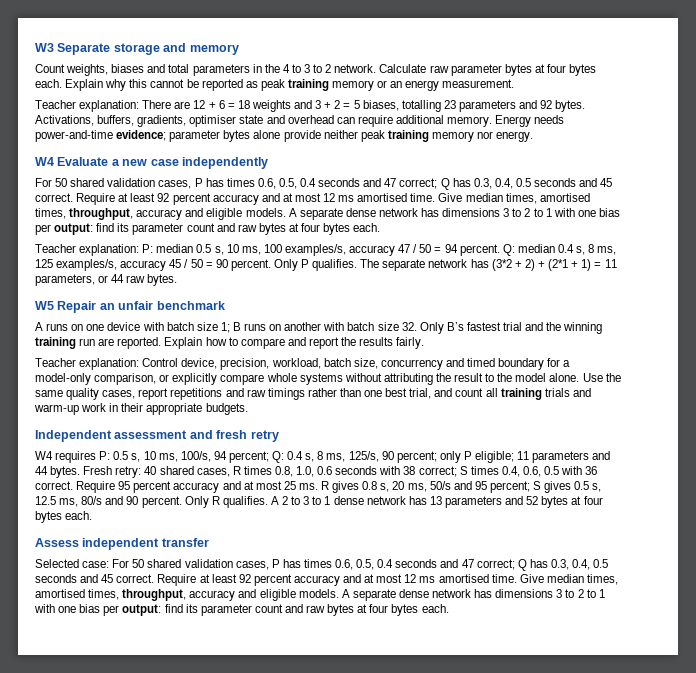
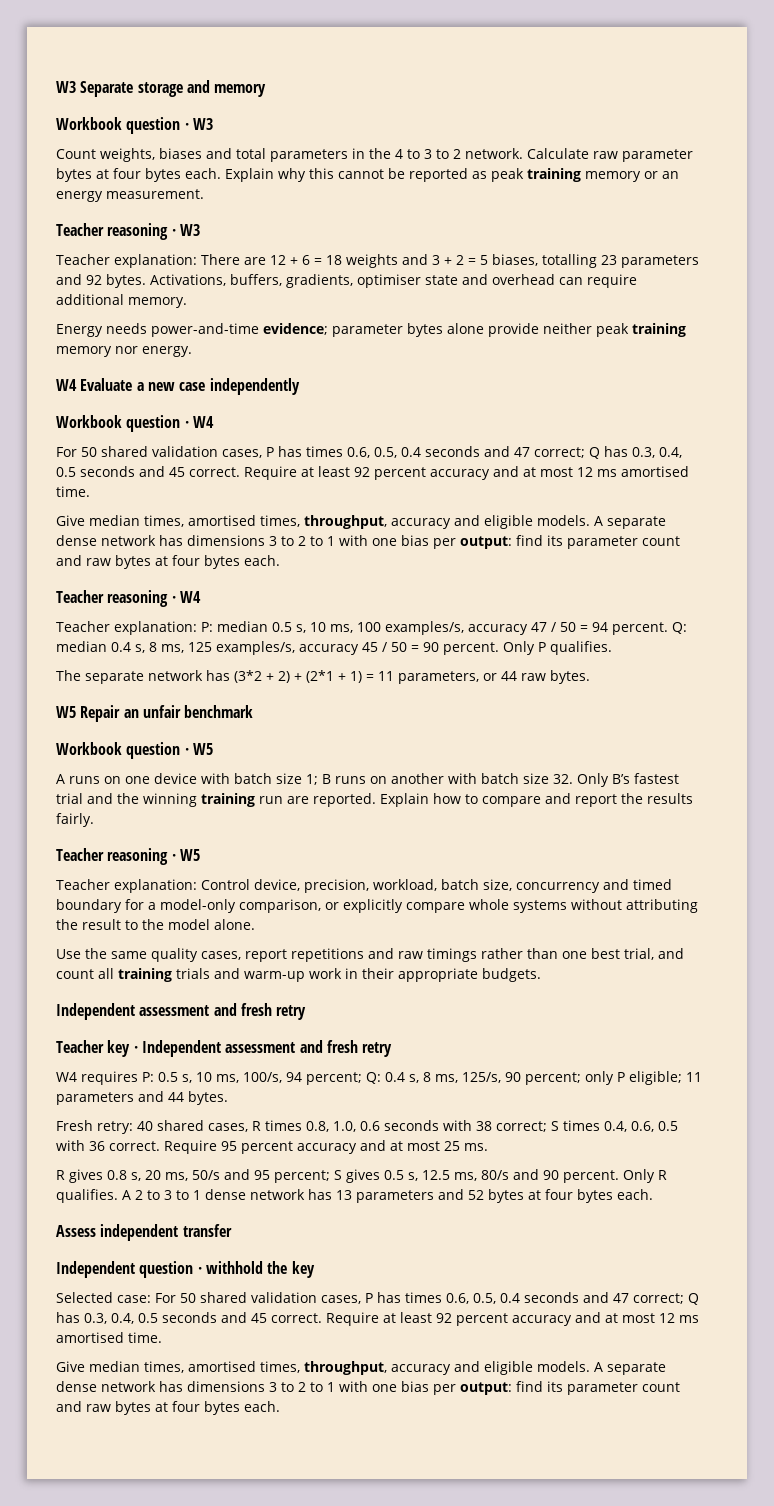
(239, 49) none -> [56,117,213,134] // Workbook question · W3
(515, 83) none -> [56,223,200,240] // Teacher reasoning · W3
(493, 121) none -> (187, 302) //
(268, 163) none -> [56,415,214,432] // Workbook question · W4
(436, 197) none -> (90, 491) //
(381, 227) none -> [56,590,201,607] // Teacher reasoning · W4
(358, 265) none -> (612, 648) //
(225, 305) none -> [56,742,213,759] // Workbook question · W5
(425, 343) none -> [56,848,200,865] // Teacher reasoning · W5
(580, 377) none -> (255, 924) //
(279, 436) none -> [56,1040,393,1057] // Teacher key · Independent assessment and fresh retry
(81, 472) none -> (228, 1098) //
(318, 486) none -> (488, 1147) //
(209, 542) none -> [56,1261,315,1278] // Independent question · withhold the key
(517, 578) none -> (162, 1337) //

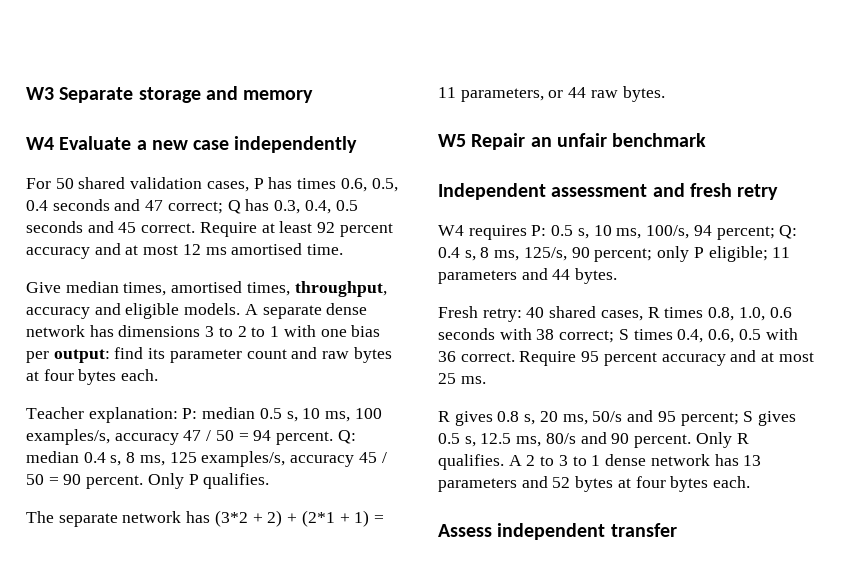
[56,117,213,134] [56,148,693,162] [56,168,679,182] [56,189,204,202] [56,223,200,240] [56,254,699,268] [56,274,637,288] [56,294,187,308] [56,323,686,337] [56,346,192,357] // Workbook question · W3 // Count weights, biases and total parameters in the 4 to 3 to 2 network. Calculate raw parameter bytes at four bytes each. Explain why this cannot be reported as peak training memory or an energy measurement. // Teacher reasoning · W3 // Teacher explanation: There are 12 + 6 = 18 weights and 3 + 2 = 5 biases, totalling 23 parameters and 92 bytes. Activations, buffers, gradients, optimiser state and overhead can require additional memory. // Energy needs power-and-time evidence; parameter bytes alone provide neither peak training memory nor energy. -> (314, 96) none
[56,415,214,432] // Workbook question · W4 -> (358, 144) none
[56,590,201,607] // Teacher reasoning · W4 -> (159, 375) none
[56,742,213,759] [56,773,679,787] [56,793,693,807] [56,813,94,827] [56,848,200,865] [56,879,672,893] [56,899,698,913] [56,919,255,930] [56,948,684,962] [56,968,541,982] [56,1003,307,1020] [56,1040,138,1057] Workbook question · W5 // A runs on one device with batch size 1; B runs on another with batch size 32. Only B’s fastest trial and the winning training run are reported. Explain how to compare and report the results fairly. // Teacher reasoning · W5 // Teacher explanation: Control device, precision, workload, batch size, concurrency and timed boundary for a model-only comparison, or explicitly compare whole systems without attributing the result to the model alone. // Use the same quality cases, report repetitions and raw timings rather than one best trial, and count all training trials and warm-up work in their appropriate budgets. // Independent assessment and fresh retry // Teacher key · -> (707, 140) none
[56,1261,315,1278] [56,1292,699,1305] [56,1312,699,1326] [56,1332,162,1343] [56,1361,666,1375] [56,1381,680,1395] [56,1401,280,1415] // Independent question · withhold the key // Selected case: For 50 shared validation cases, P has times 0.6, 0.5, 0.4 seconds and 47 correct; Q has 0.3, 0.4, 0.5 seconds and 45 correct. Require at least 92 percent accuracy and at most 12 ms amortised time. // Give median times, amortised times, throughput, accuracy and eligible models. A separate dense network has dimensions 3 to 2 to 1 with one bias per output: find its parameter count and raw bytes at four bytes each. -> (677, 530) none

